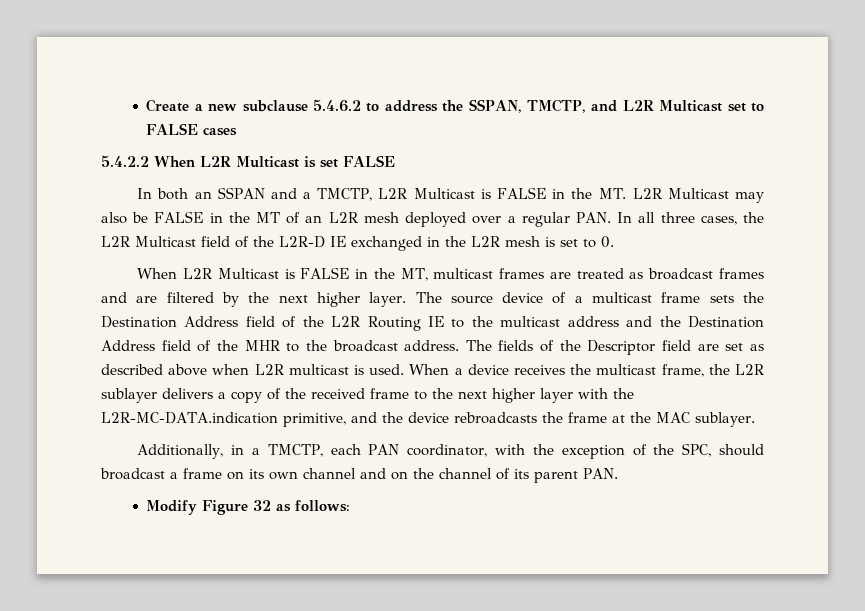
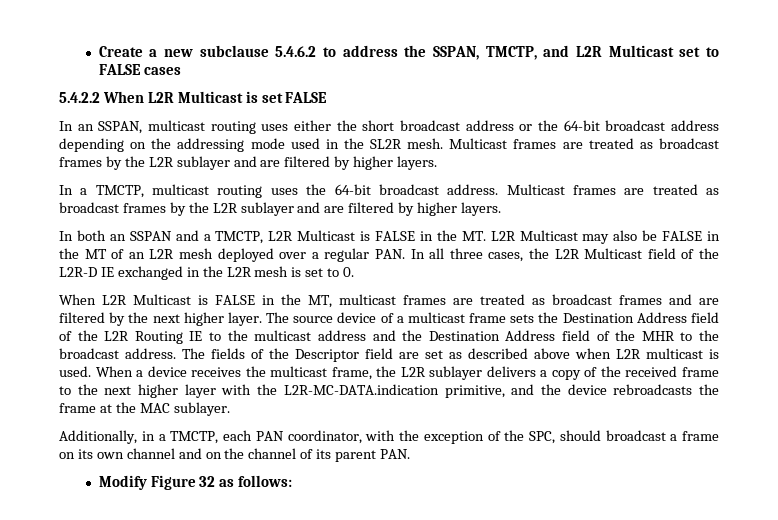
(395, 161) none -> [59,120,719,134] [59,138,719,152] [59,156,438,170] [59,184,720,198] [59,202,502,216] // In an SSPAN, multicast routing uses either the short broadcast address or the 64-bit broadcast address depending on the addressing mode used in the SL2R mesh. Multicast frames are treated as broadcast frames by the L2R sublayer and are filtered by higher layers. // In a TMCTP, multicast routing uses the 64-bit broadcast address. Multicast frames are treated as broadcast frames by the L2R sublayer and are filtered by higher layers.

